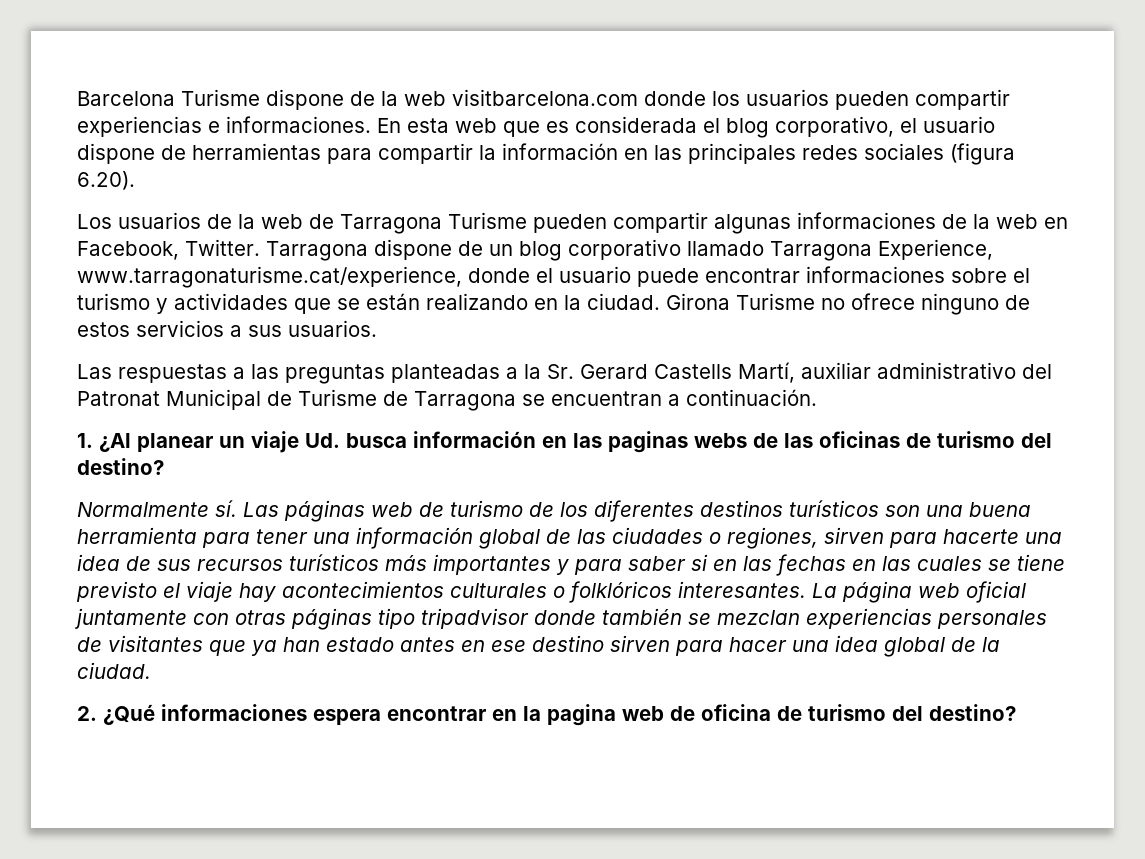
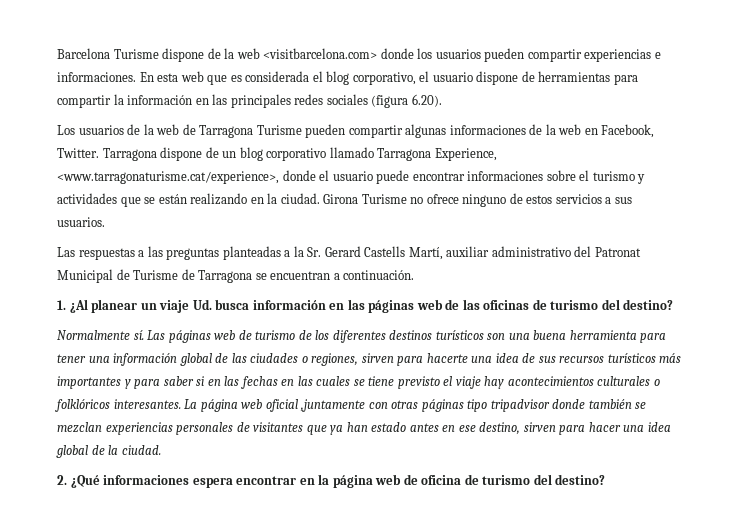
[452,89,638,106] visitbarcelona.com -> [263,48,378,59] <visitbarcelona.com>
[77,266,462,288] www.tarragonaturisme.cat/experience, -> [57,171,279,184] <www.tarragonaturisme.cat/experience>,
[608,431,747,453] paginas webs -> [368,299,443,313] páginas web
[75,608,187,629] juntamente -> [300,399,366,412] ,juntamente
[532,635,604,652] destino -> [479,422,521,435] destino,
[547,704,616,726] pagina -> [332,475,373,488] página

